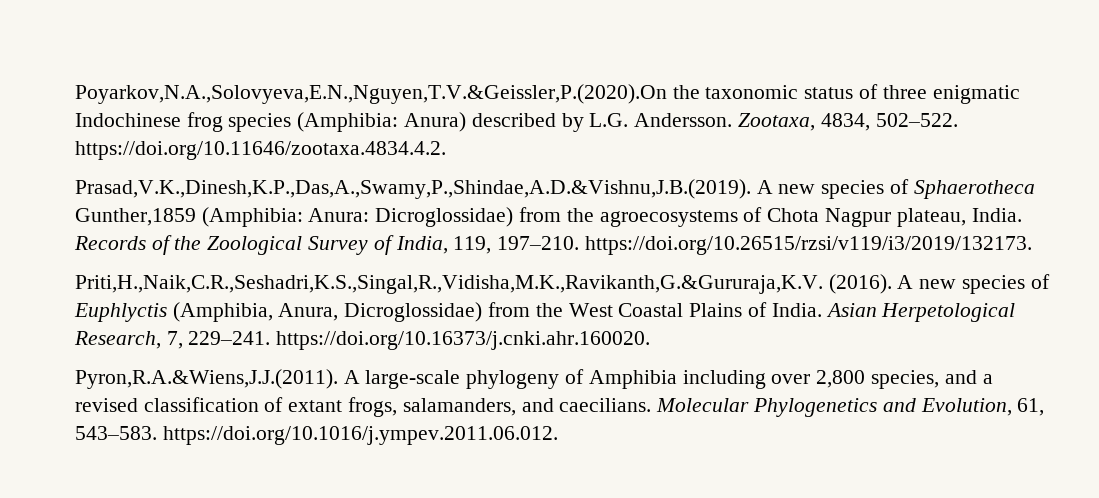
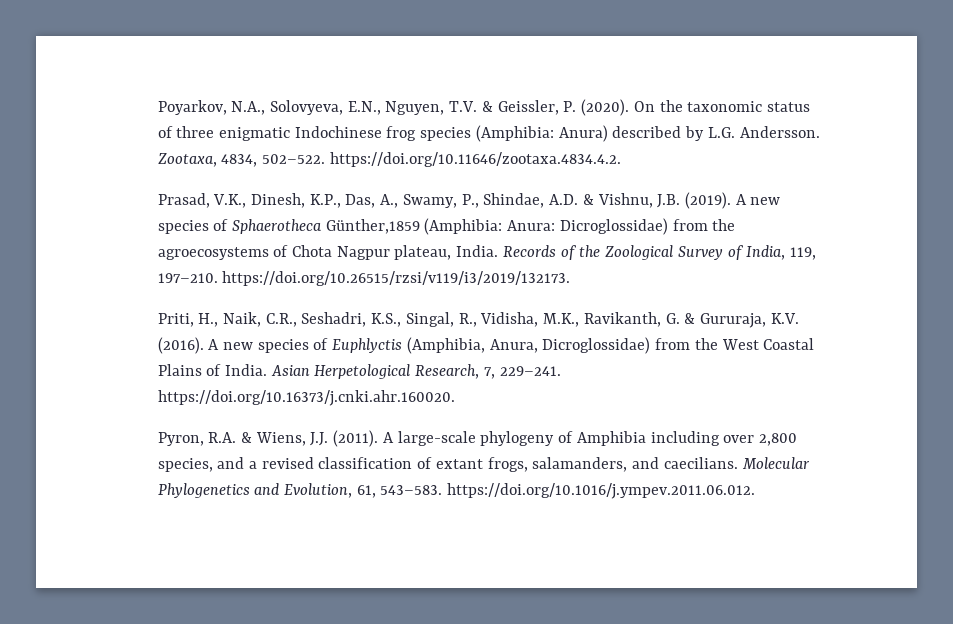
[74,84,667,104] Poyarkov,N.A.,Solovyeva,E.N.,Nguyen,T.V.&Geissler,P.(2020).On -> [157,99,655,116] Poyarkov, N.A., Solovyeva, E.N., Nguyen, T.V. & Geissler, P. (2020). On
[74,179,751,199] Prasad,V.K.,Dinesh,K.P.,Das,A.,Swamy,P.,Shindae,A.D.&Vishnu,J.B.(2019). -> [157,192,731,209] Prasad, V.K., Dinesh, K.P., Das, A., Swamy, P., Shindae, A.D. & Vishnu, J.B. (2019).
[74,208,196,226] Gunther,1859 -> [325,219,420,234] Günther,1859
[74,275,823,294] Priti,H.,Naik,C.R.,Seshadri,K.S.,Singal,R.,Vidisha,M.K.,Ravikanth,G.&Gururaja,K.V. -> [157,312,799,328] Priti, H., Naik, C.R., Seshadri, K.S., Singal, R., Vidisha, M.K., Ravikanth, G. & Gururaja, K.V.
[74,369,338,389] Pyron,R.A.&Wiens,J.J.(2011). -> [157,430,379,447] Pyron, R.A. & Wiens, J.J. (2011).

